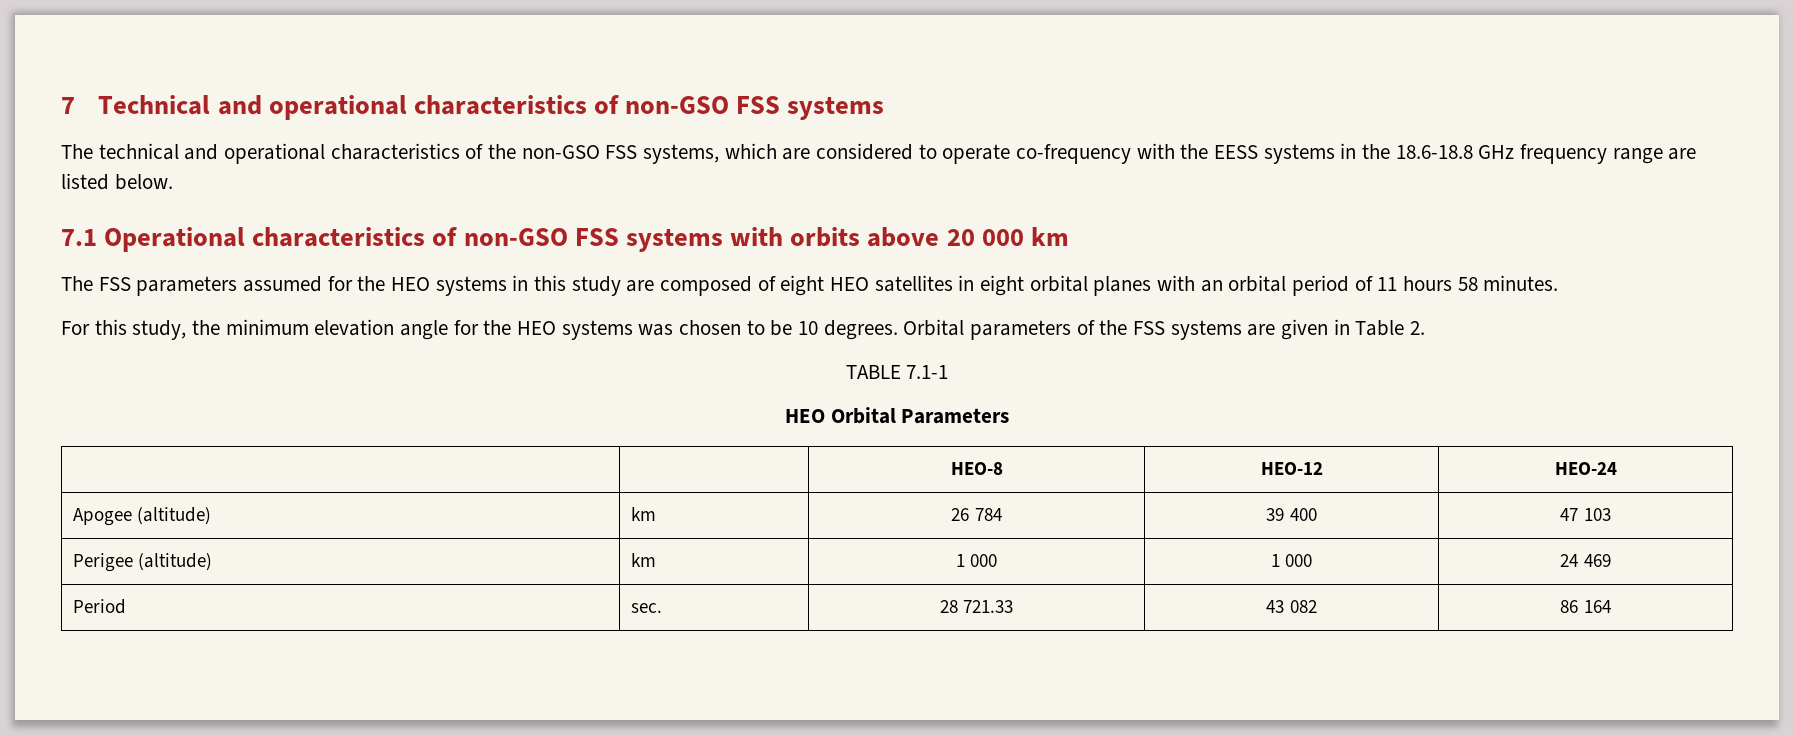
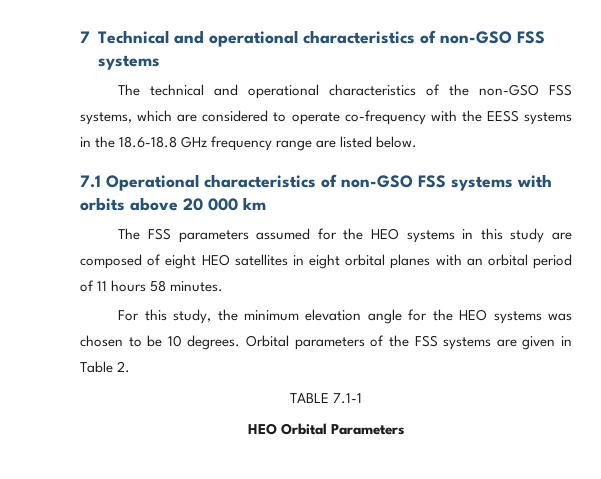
[950,462,1003,475] [1260,462,1323,475] [1554,462,1617,475] [73,507,212,526] [631,507,657,521] [951,508,1002,521] [1266,508,1317,521] [1560,508,1611,521] [73,553,213,572] [631,553,657,567] [955,554,998,567] [1270,554,1313,567] [1560,554,1611,567] [73,599,127,614] [631,603,663,613] [939,600,1014,613] [1266,600,1317,613] [1560,600,1611,613] // | | HEO-8 | HEO-12 | HEO-24 // Apogee (altitude) | km | 26 784 | 39 400 | 47 103 // Perigee (altitude) | km | 1 000 | 1 000 | 24 469 // Period | sec. | 28 721.33 | 43 082 | 86 164 -> (405, 429) none

